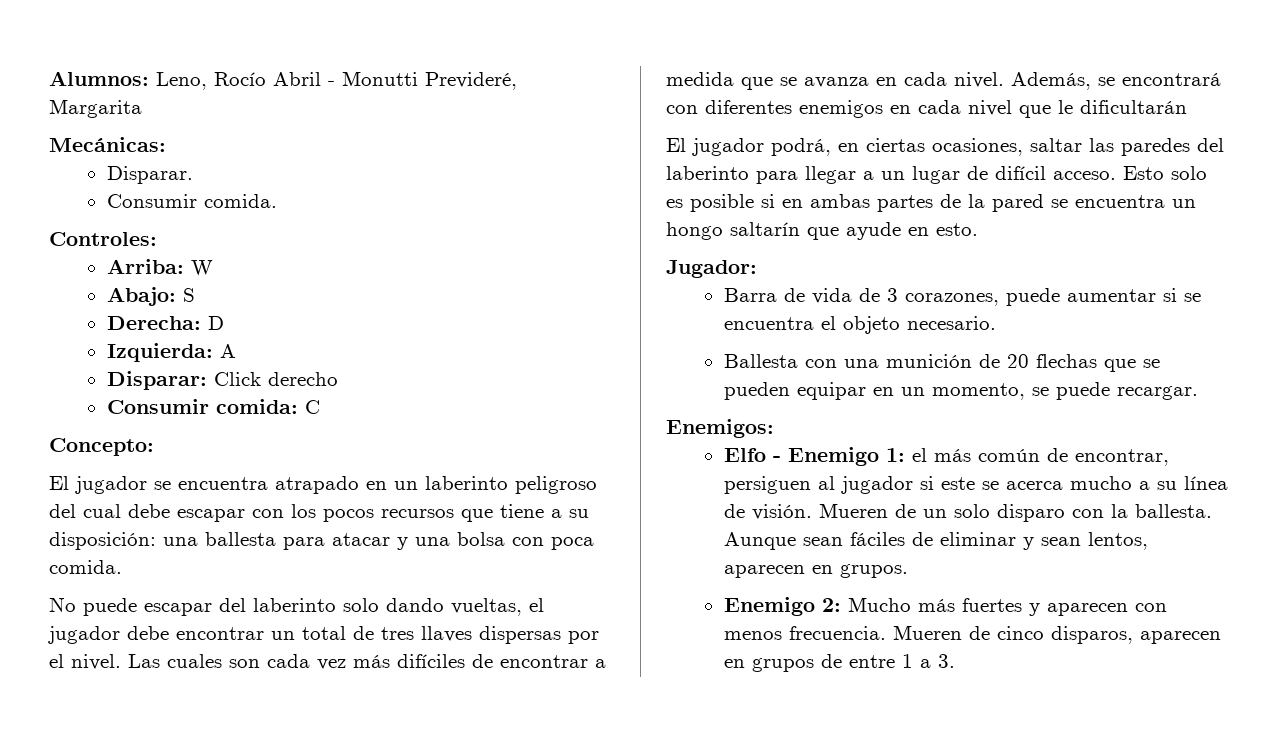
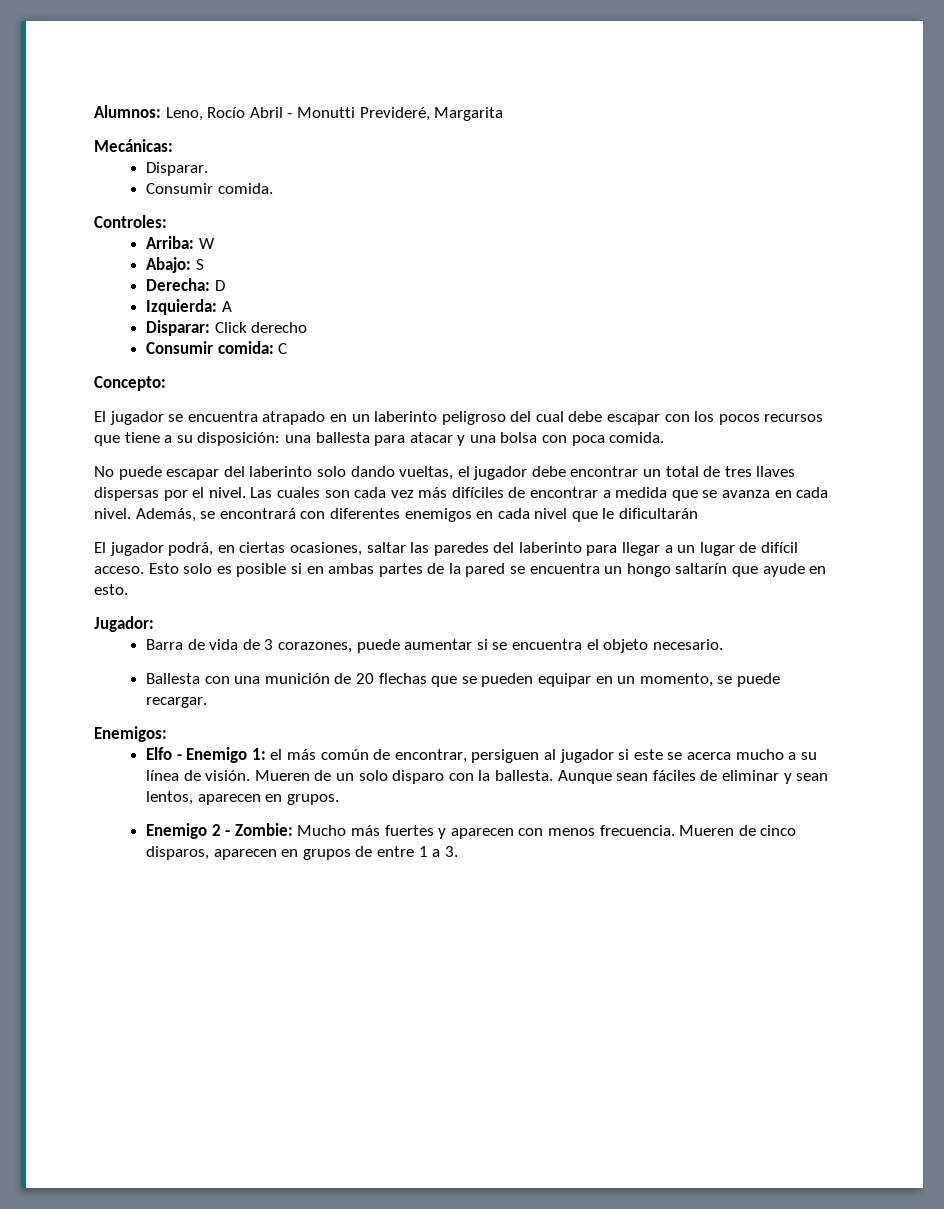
[821,598,841,612] 2: -> [211,823,293,836] 2 - Zombie:

